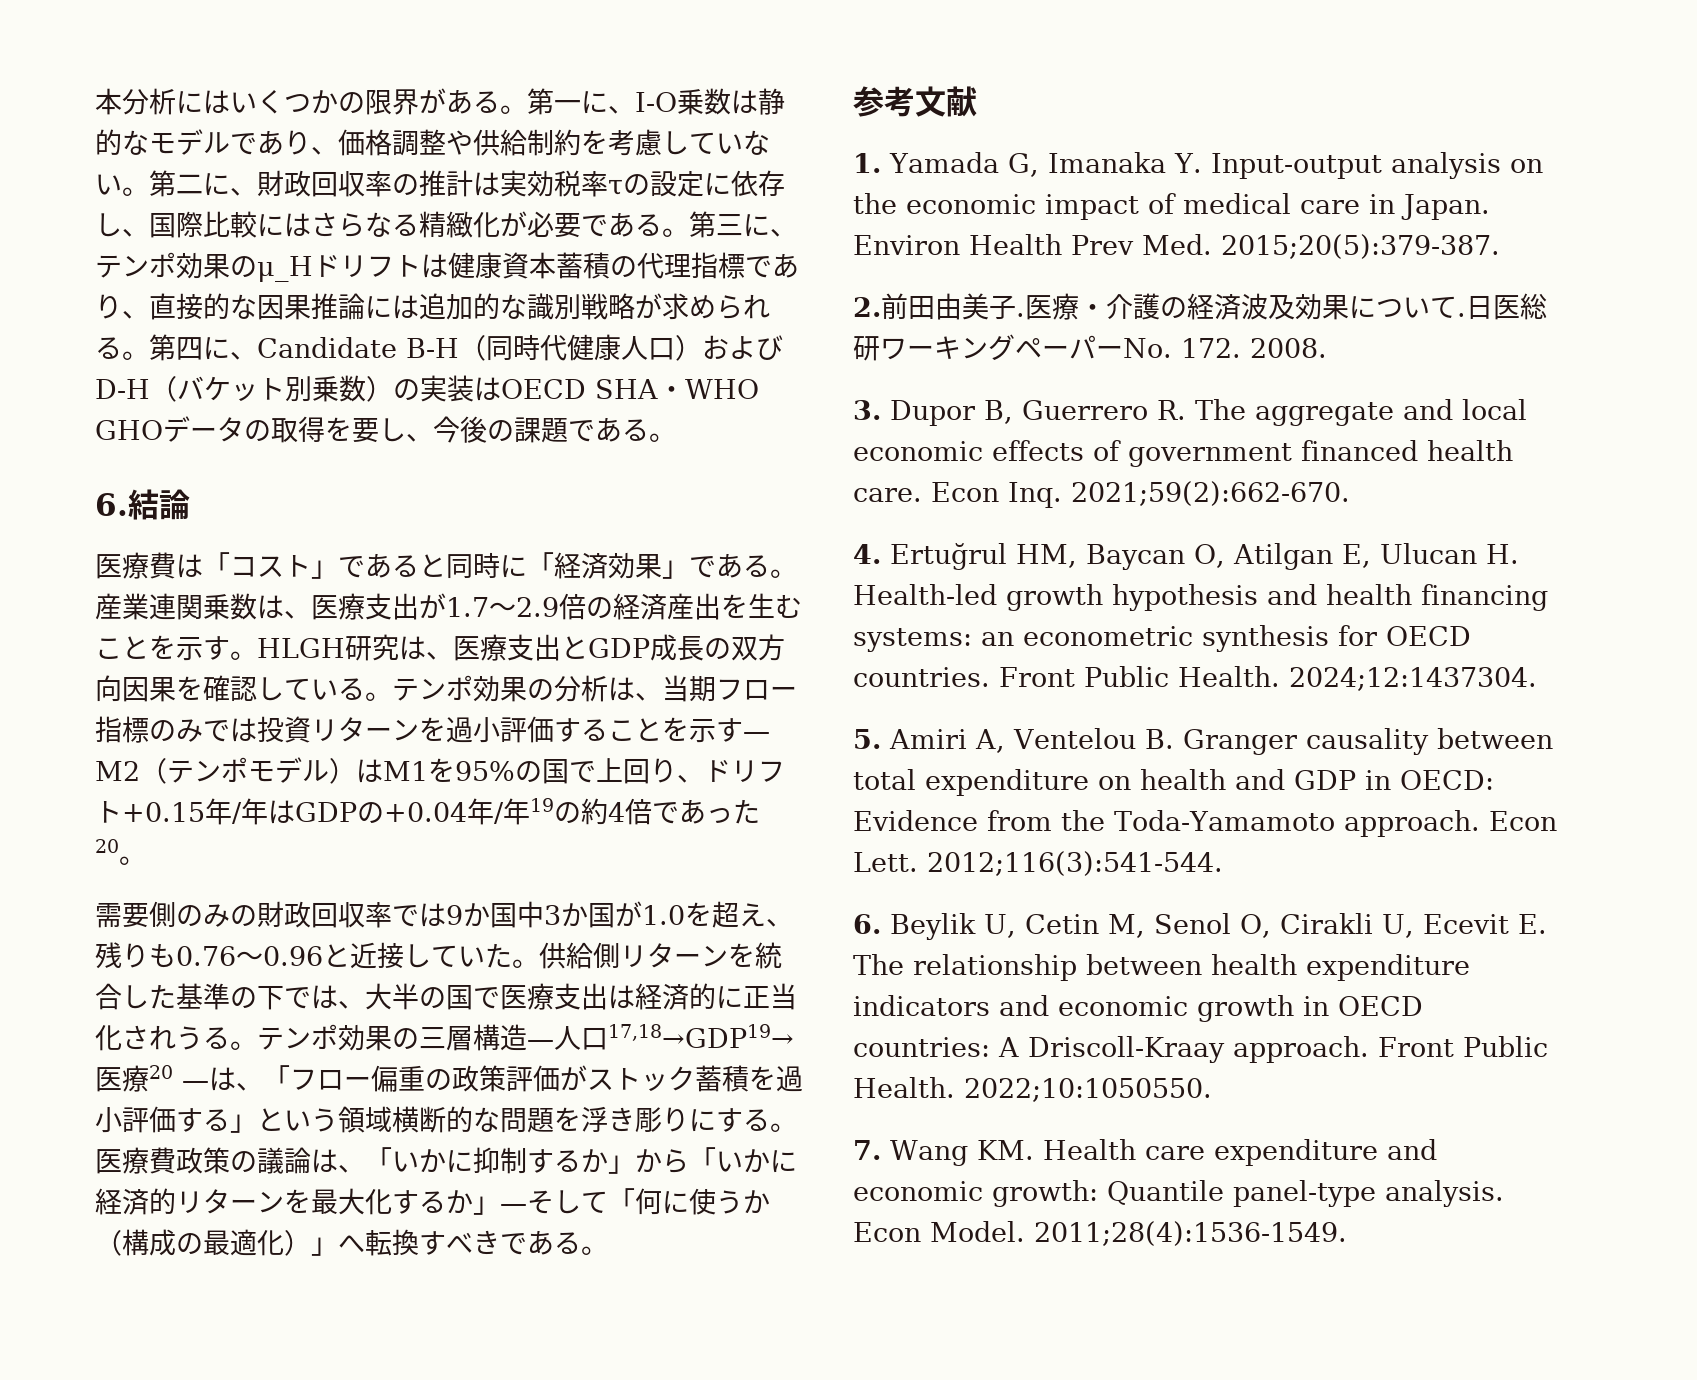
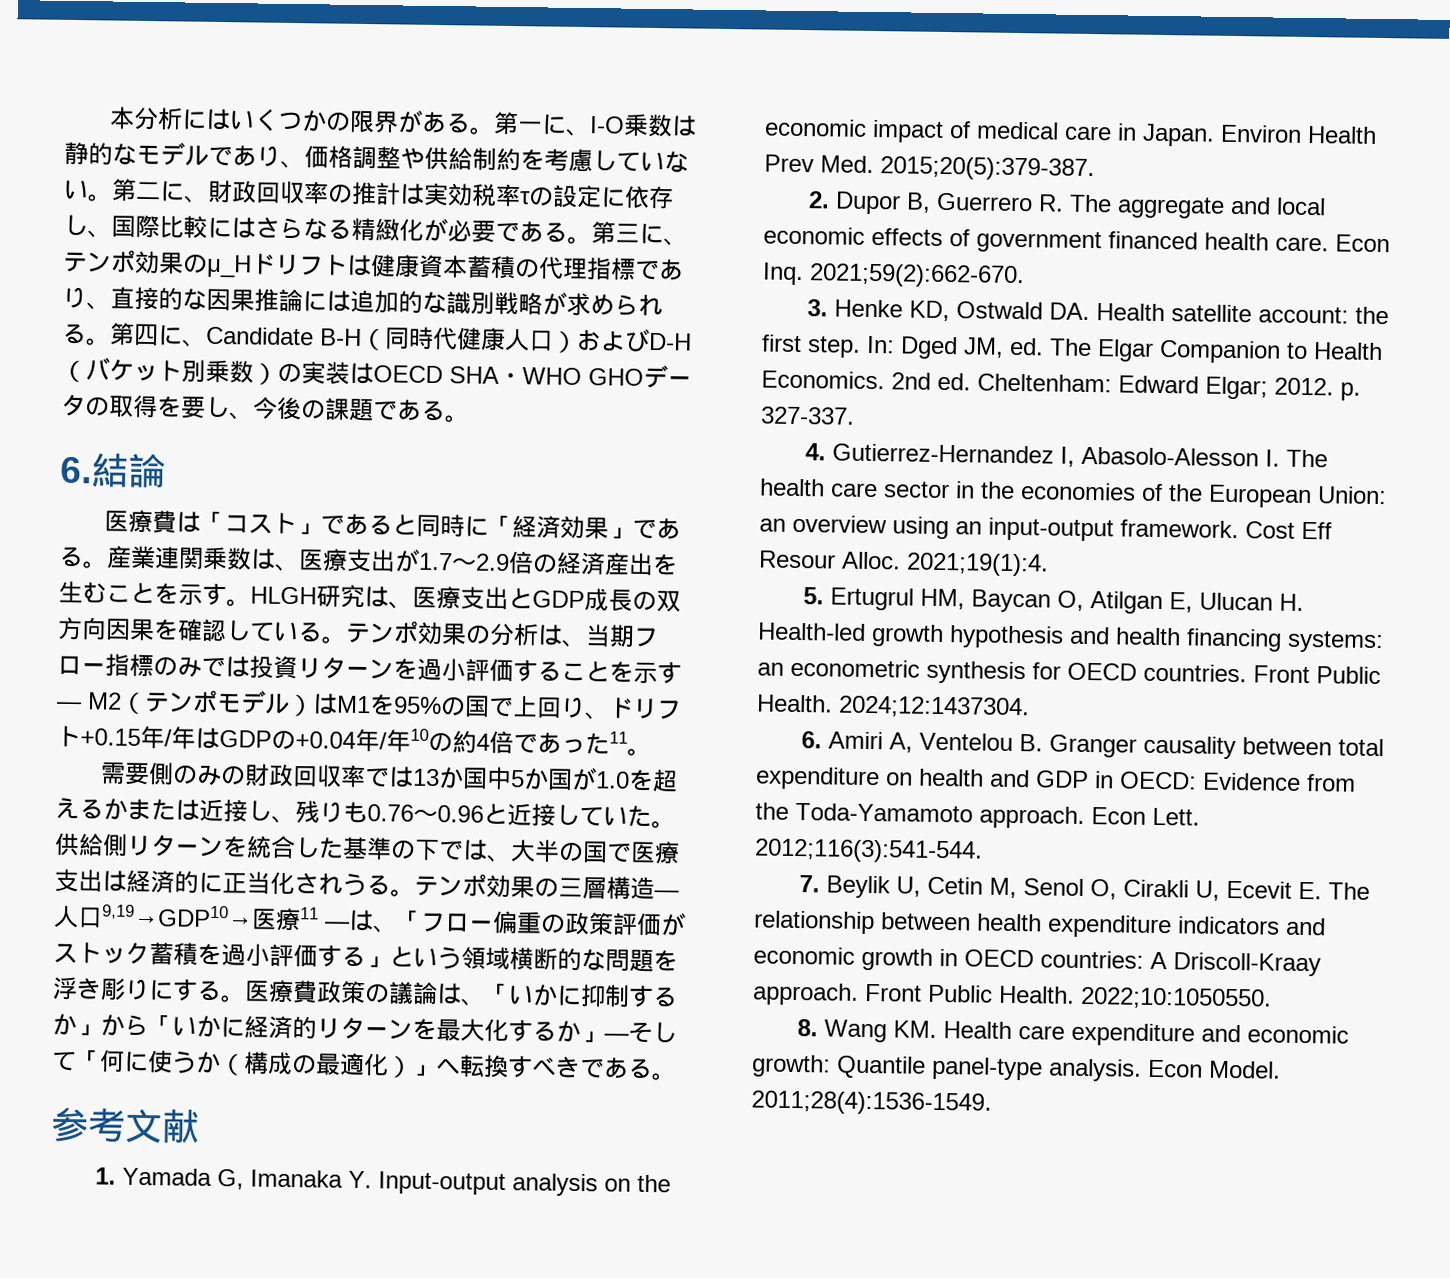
[530,798,554,812] 19 -> [410,728,429,741] 10
[95,839,119,853] 20 -> [609,731,628,744] 11
[446,901,561,928] 9か国中3 -> [411,766,525,791] 13か国中5
(766, 915) none -> [79,798,272,823] るかまたは近接し
[608,1024,794,1048] [95,1065,173,1092] 17,18→GDP19→医療20 -> [101,904,319,932] 9,19→GDP10→医療11
[881,293,1547,320] [853,334,1327,361] [853,400,881,420] 前田由美子.医療・介護の経済波及効果について.日医総研ワーキングペーパーNo. 172. 2008. // 3. -> (830, 200) none
[853,543,1007,570] 4. Ertuğrul -> [806,299,1389,325] [761,334,1383,364] [761,370,1361,401] [760,406,855,425] [804,443,1328,468] [759,478,1387,509] [759,514,1332,542] [758,550,1049,577] [802,587,914,611] 3. Henke KD, Ostwald DA. Health satellite account: the first step. In: Dged JM, ed. The Elgar Companion to Health Economics. 2nd ed. Cheltenham: Edward Elgar; 2012. p. 327-337. // 4. Gutierrez-Hernandez I, Abasolo-Alesson I. The health care sector in the economies of the European Union: an overview using an input-output framework. Cost Eff Resour Alloc. 2021;19(1):4. // 5. Ertugrul
[853,729,881,749] 5. -> [800,731,822,749] 6.
[853,914,881,934] 6. -> [798,875,820,893] 7.
[853,1140,881,1160] 7. -> [796,1019,818,1037] 8.

